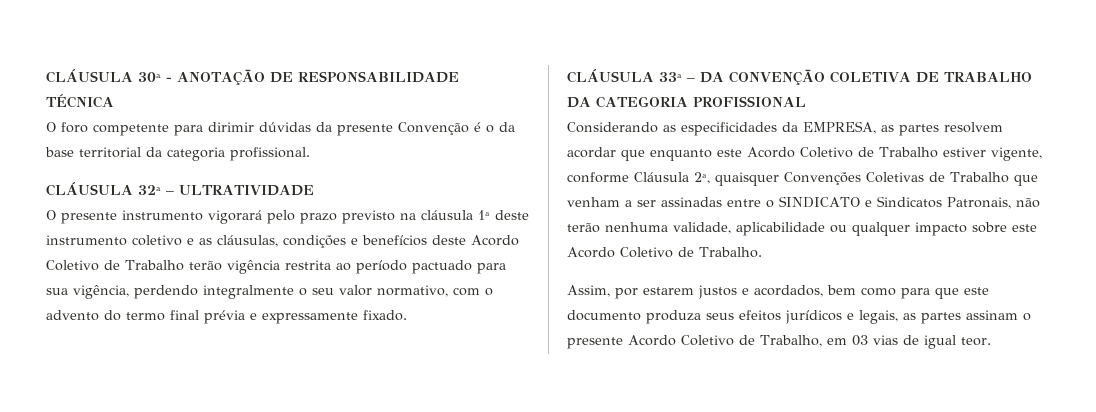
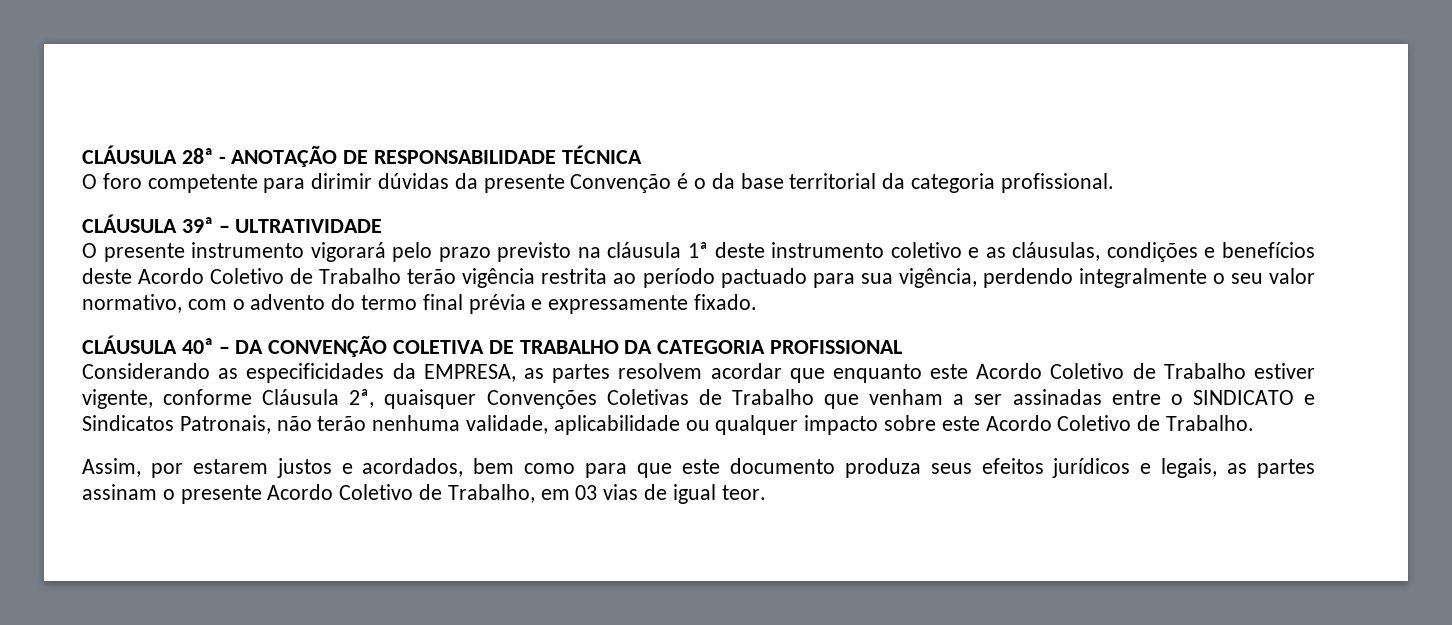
[46,69,161,83] CLÁUSULA 30ª -> [82,145,213,164] CLÁUSULA 28ª
[138,185,161,195] 32ª -> [181,217,213,233] 39ª
[659,72,682,82] 33ª -> [181,338,213,354] 40ª

